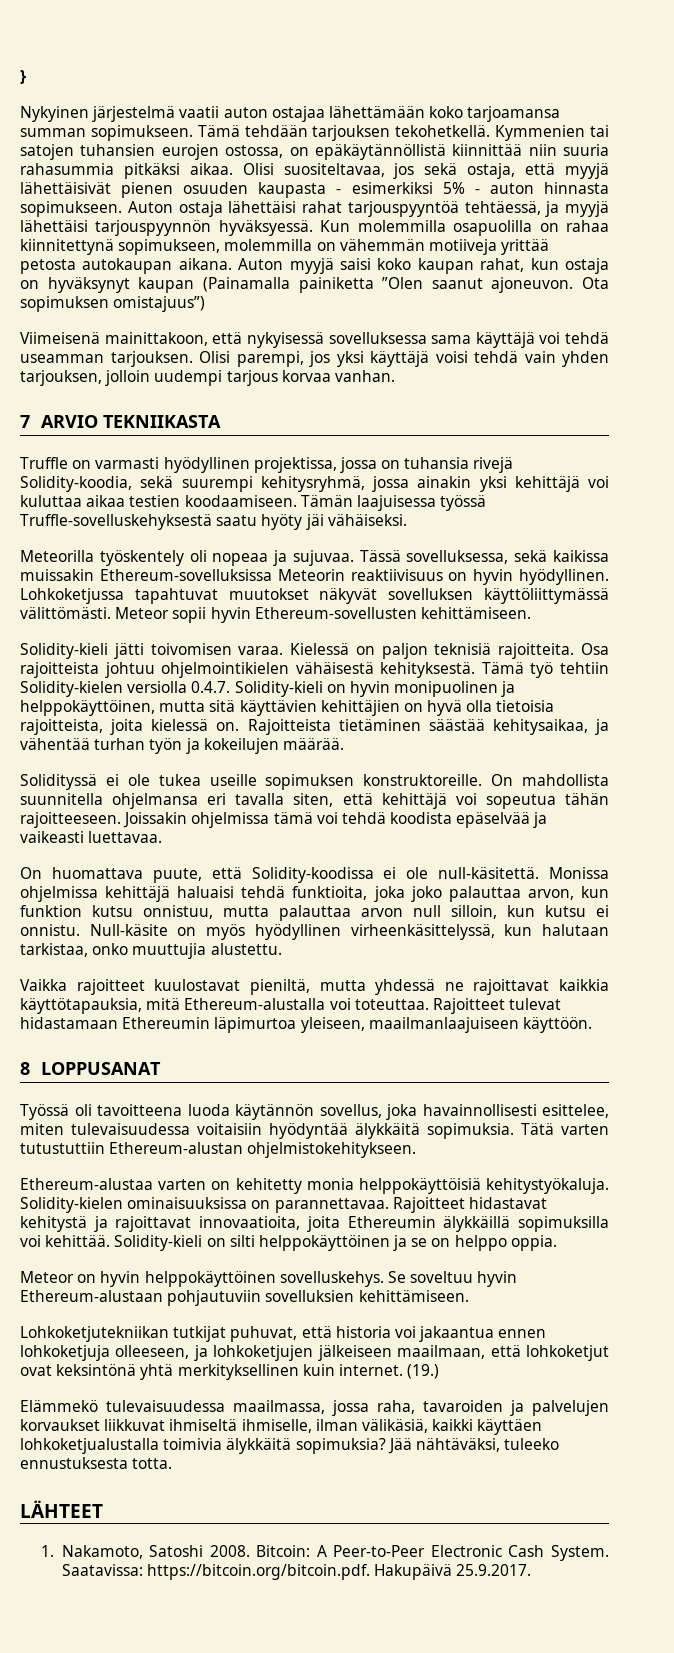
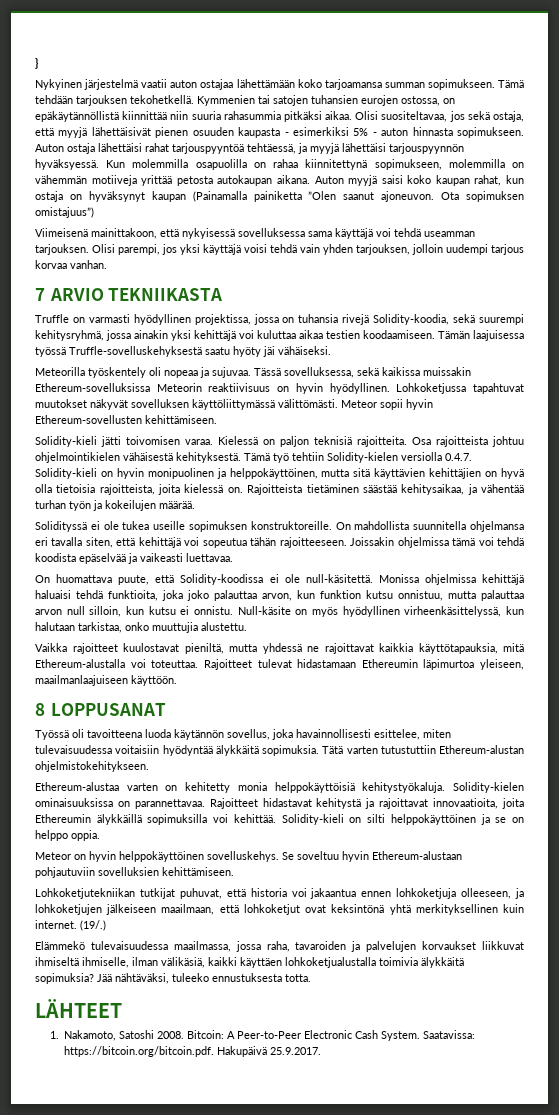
[407,1364,440,1379] (19.) -> [80,920,106,931] (19/.)

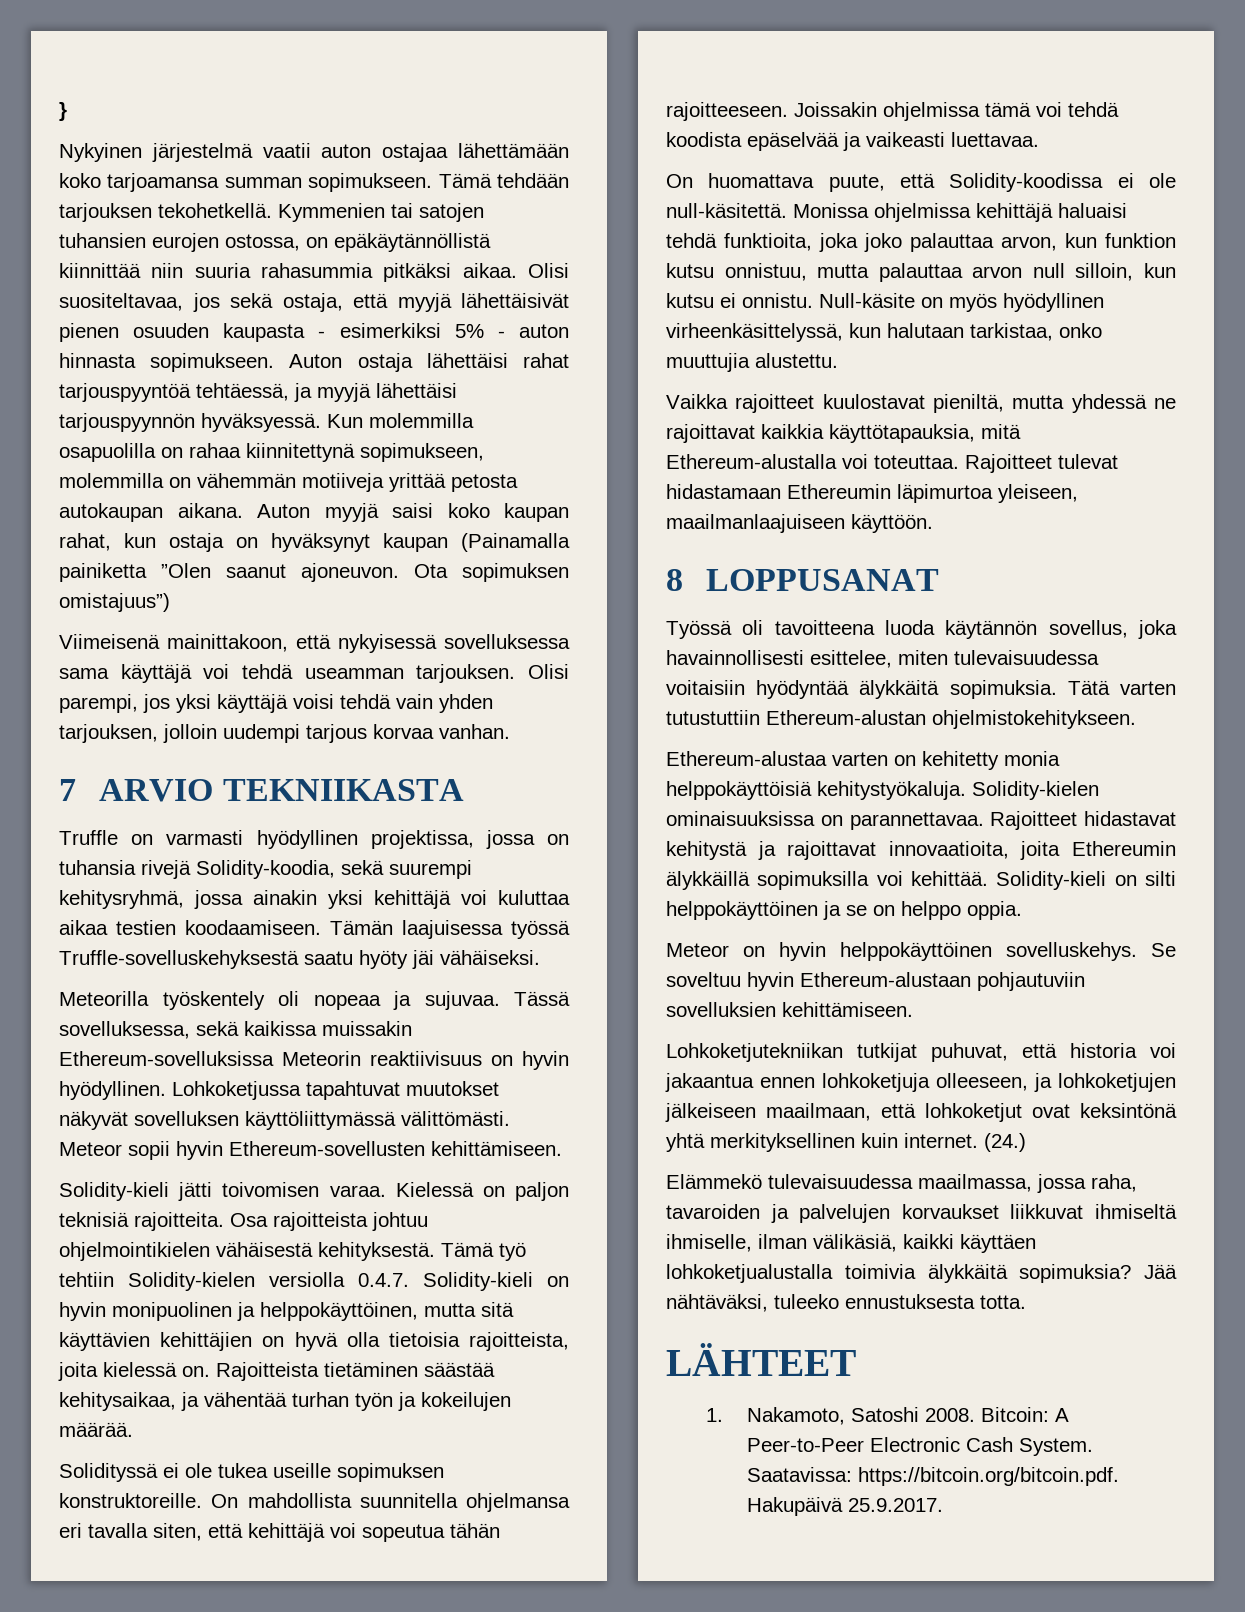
[80,920,106,931] (19/.) -> [984,1133,1026,1152] (24.)

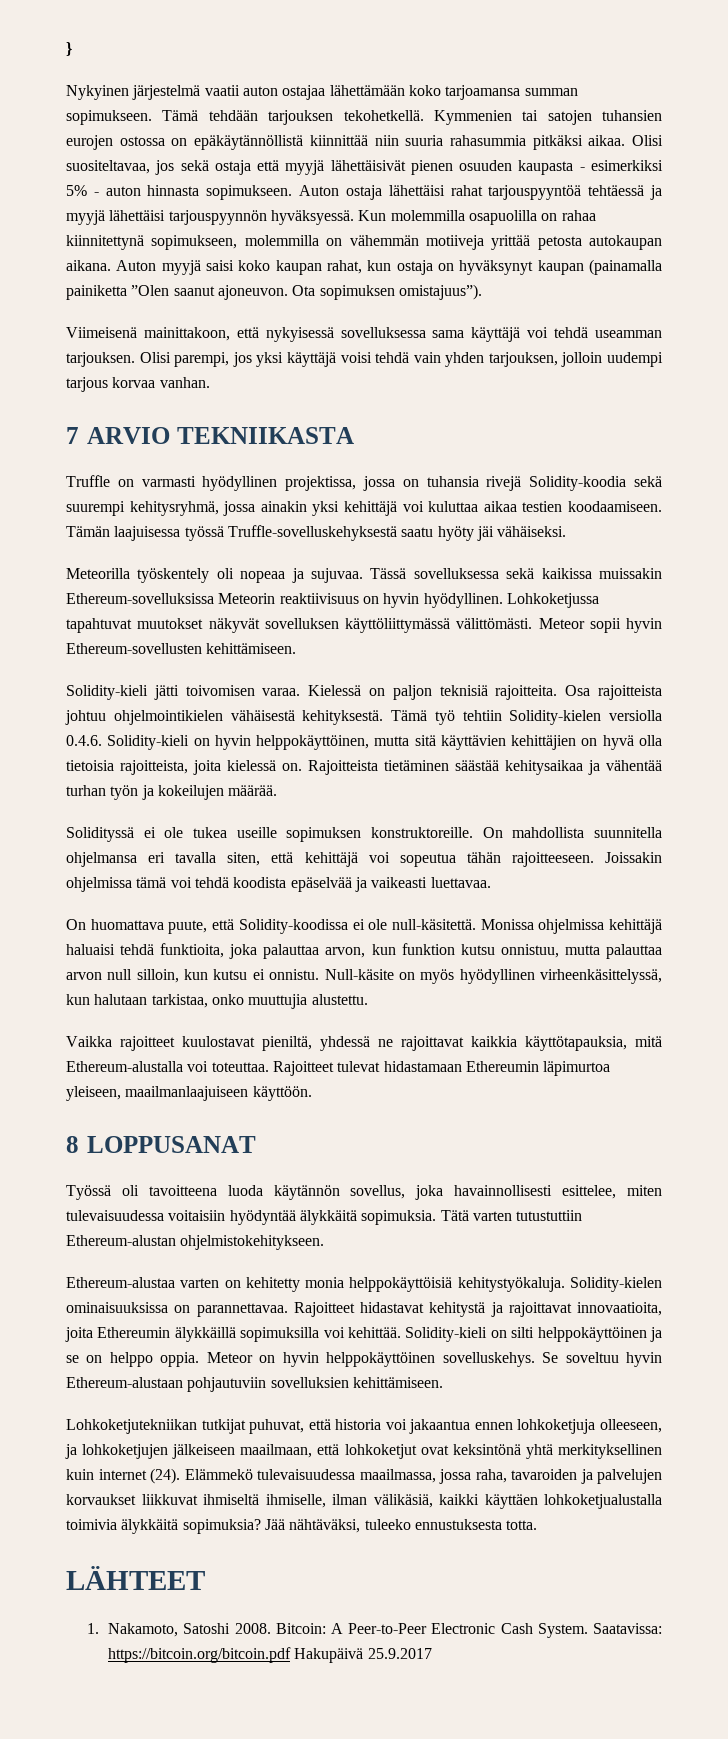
[225,234,300,251] ostossa, -> [119,136,165,146] ostossa
[282,293,343,312] ostaja, -> [214,160,251,175] ostaja
[196,383,289,401] tehtäessä, -> [588,185,645,196] tehtäessä
[461,533,570,552] (Painamalla -> [588,259,662,275] (painamalla
[59,593,170,612] omistajuus”) -> [398,284,482,300] omistajuus”).
[196,860,335,879] Solidity-koodia, -> [529,476,627,491] Solidity-koodia
[59,1021,190,1039] sovelluksessa, -> [413,568,499,579] sovelluksessa
[358,1273,409,1287] 0.4.7. -> [66,735,102,746] 0.4.6.
[112,1302,255,1321] monipuolinen ja -> (251, 742) none
[59,1392,176,1411] kehitysaikaa, -> [505,760,583,775] kehitysaikaa
[864,233,902,252] joko -> (258, 951) none
[1012,395,1065,409] mutta -> (312, 1043) none
(1022, 910) // -> (200, 1359) none
[904,1133,1026,1152] internet. (24.) // -> [98,1468,180,1484] internet (24).
[857,1467,1119,1486] [746,1497,943,1516] https://bitcoin.org/bitcoin.pdf. Hakupäivä 25.9.2017. -> [108,1647,432,1663] https://bitcoin.org/bitcoin.pdf Hakupäivä 25.9.2017

